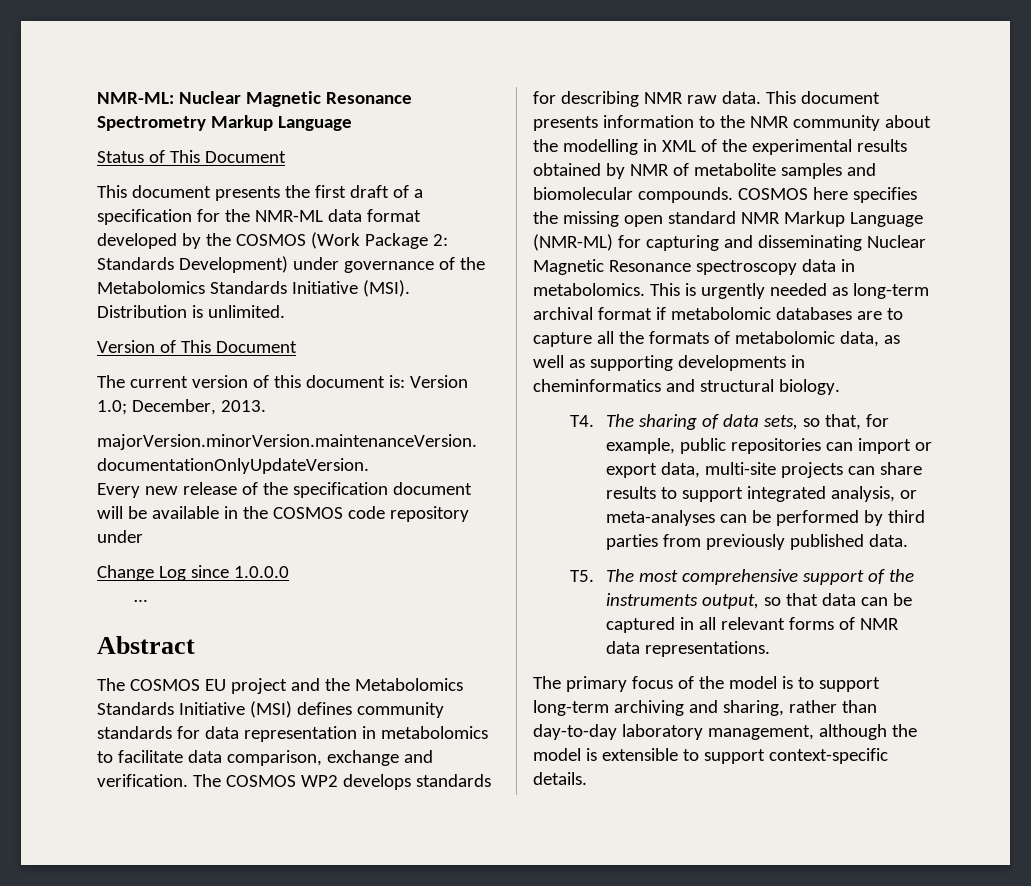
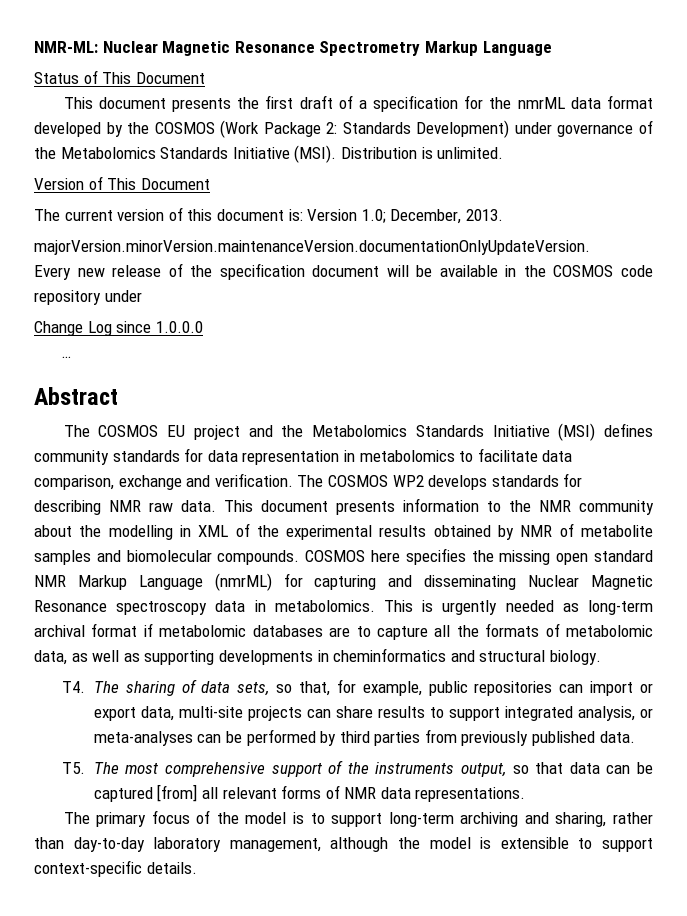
[254,210,323,222] NMR-ML -> [517,97,565,109] nmrML
[533,234,613,251] (NMR-ML) -> [214,573,272,591] (nmrML)
[680,617,695,630] in -> [157,784,198,802] [from]

